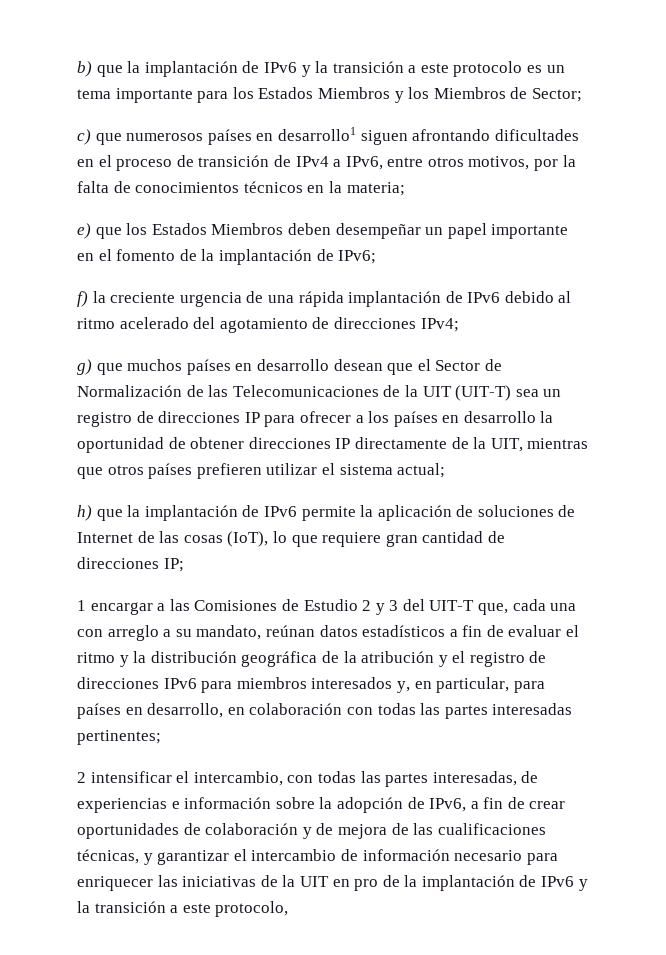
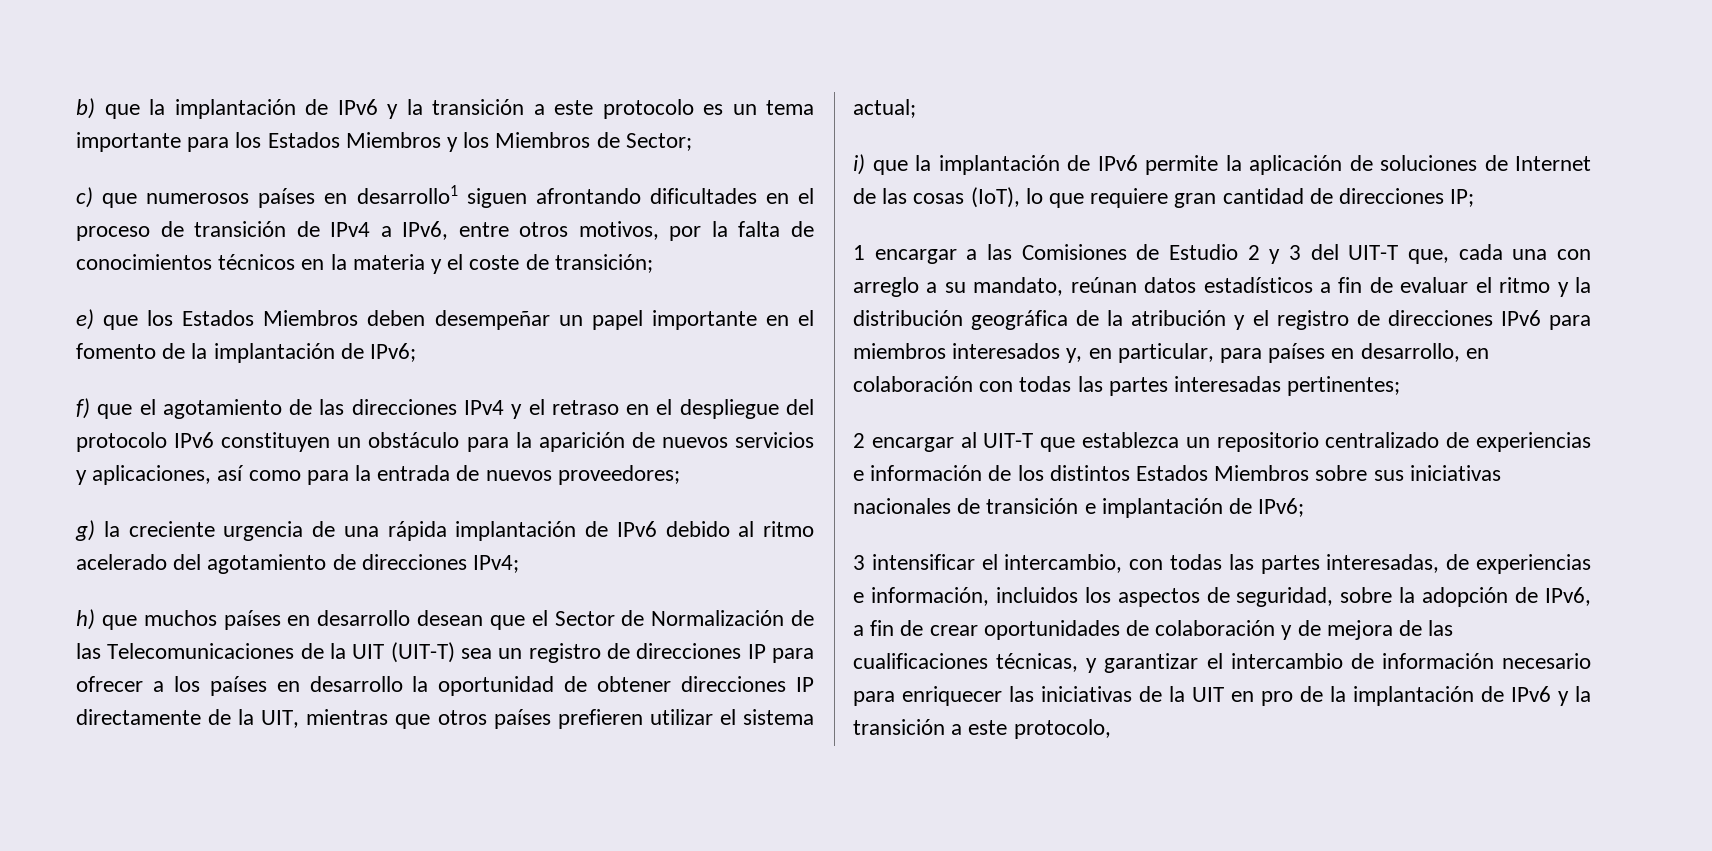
[346,182,405,196] materia; -> [352,254,653,274] materia y el coste de transición;
(88, 299) none -> [97,399,815,419] [76,432,815,452] [76,465,680,485] [75,520,95,541] que el agotamiento de las direcciones IPv4 y el retraso en el despliegue del protocolo IPv6 constituyen un obstáculo para la aparición de nuevos servicios y aplicaciones, así como para la entrada de nuevos proveedores; // g)
[77,359,92,375] g) -> [76,609,95,630] h)
[77,505,92,521] h) -> [853,154,865,175] i)
(86, 777) none -> [871,432,1591,452] [853,465,1501,481] [853,498,1305,518] [853,555,865,570] encargar al UIT-T que establezca un repositorio centralizado de experiencias e información de los distintos Estados Miembros sobre sus iniciativas nacionales de transición e implantación de IPv6; // 3
[184,797,272,809] información -> [870,587,1334,607] información, incluidos los aspectos de seguridad,

